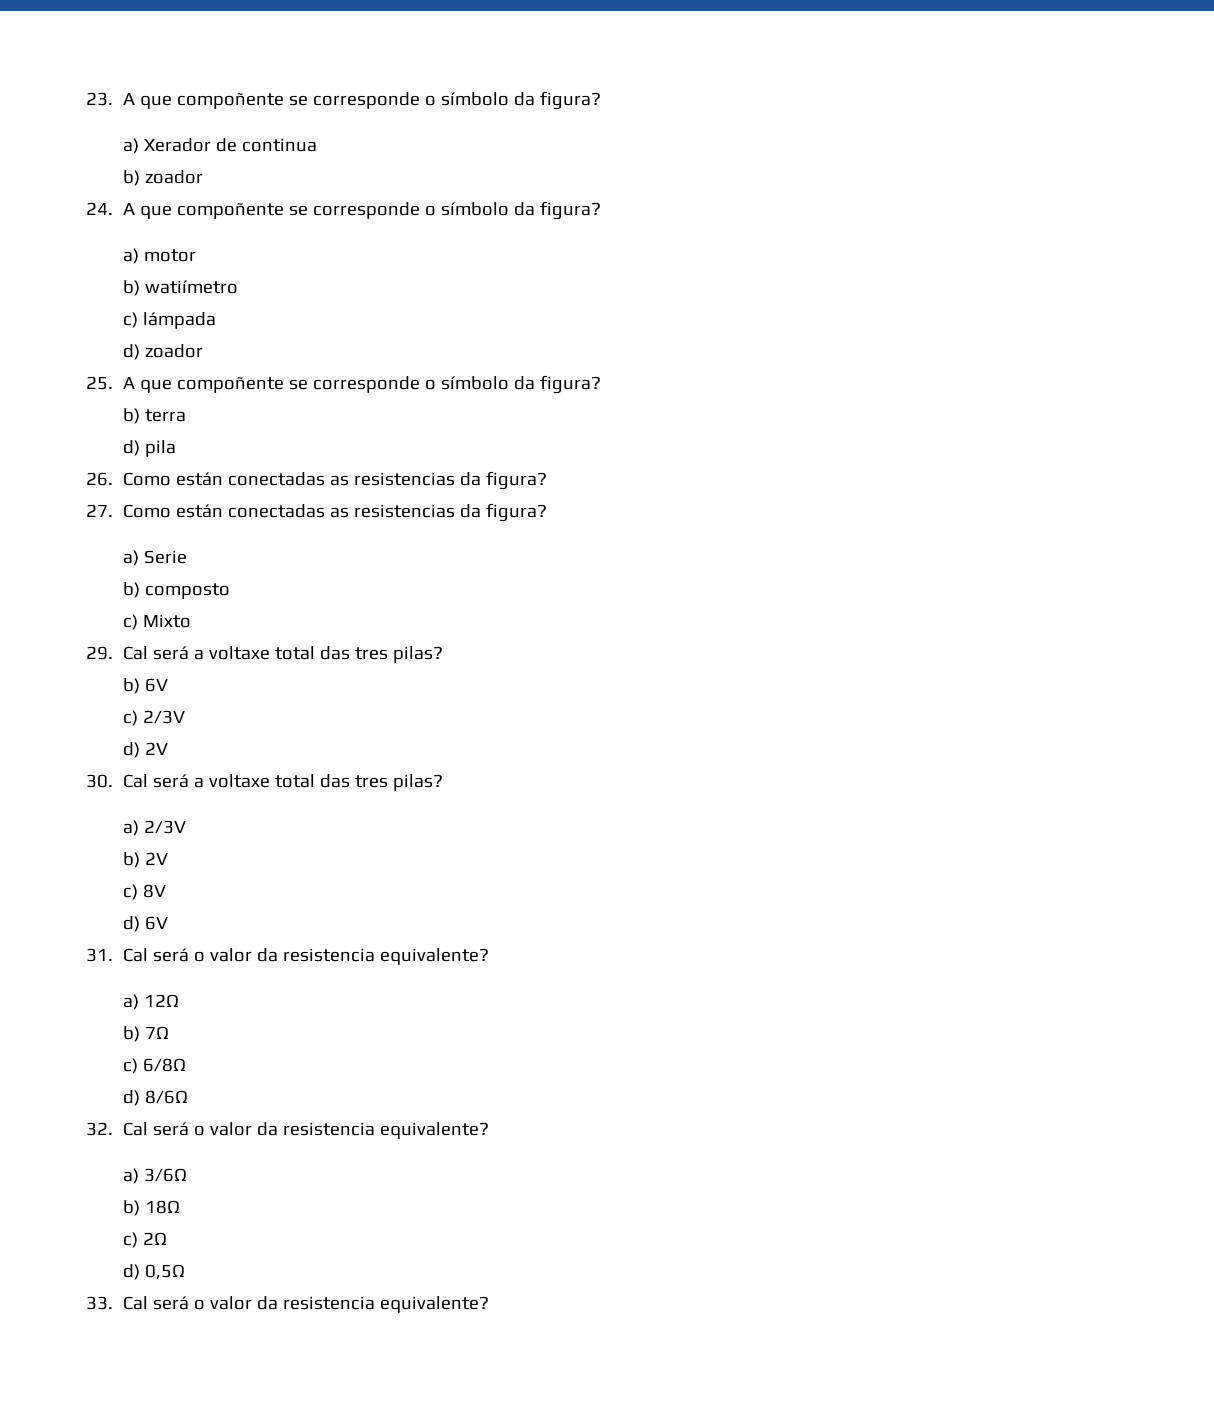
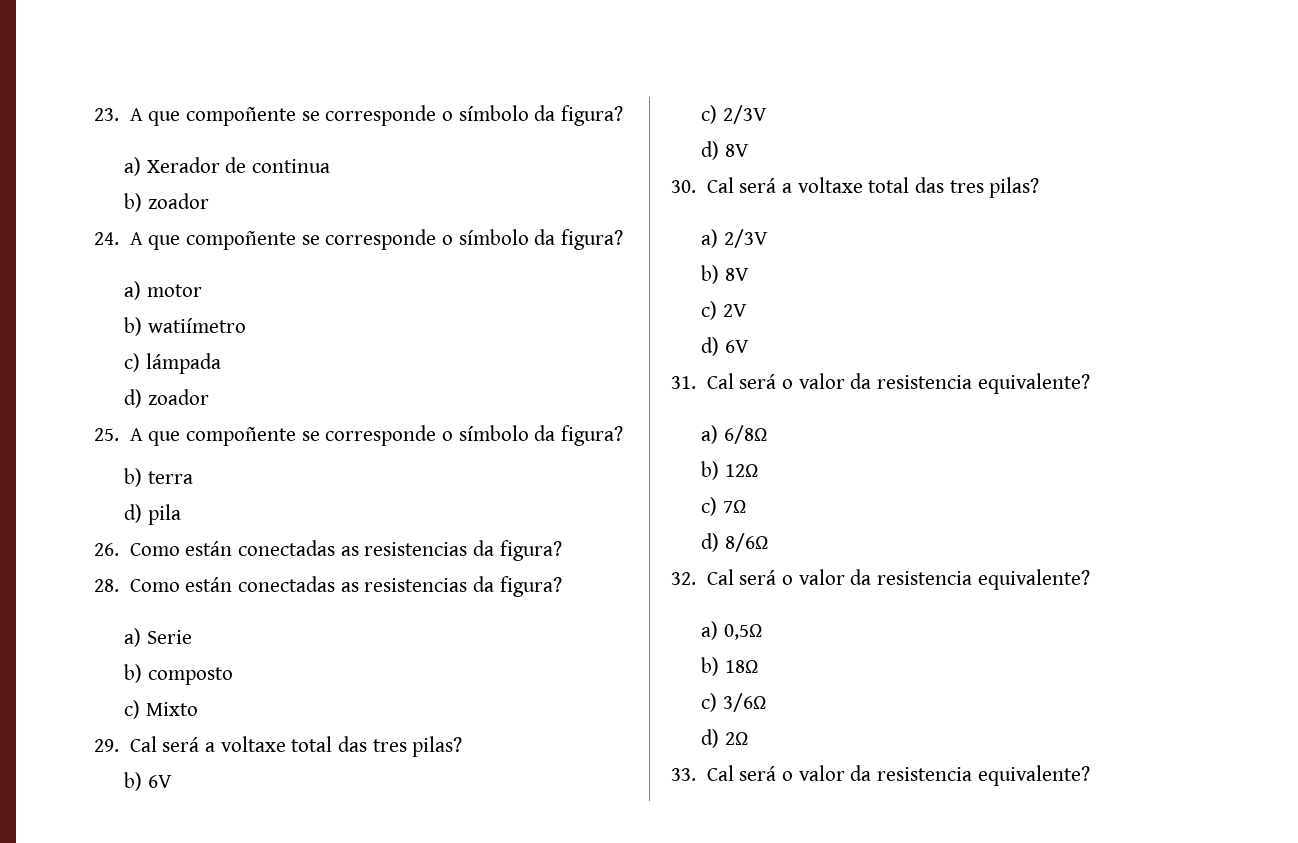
[86,504,113,517] 27. -> [94,579,119,592] 28.
[144,742,168,755] 2V -> [724,144,749,157] 8V
[144,852,168,865] [122,884,166,900] 2V // c) 8V -> [724,268,749,281] [700,301,747,320] 8V // c) 2V
(139, 1002) none -> [723,425,768,444] [700,461,719,480] 6/8Ω // b)
[122,1026,140,1042] b) -> [700,497,717,516] c)
[122,1058,186,1074] // c) 6/8Ω -> (747, 506) none
[143,1168,187,1182] 3/6Ω -> [723,624,763,640] 0,5Ω
[142,1232,167,1245] [122,1264,185,1280] 2Ω // d) 0,5Ω -> [722,693,767,712] [700,729,749,748] 3/6Ω // d) 2Ω

